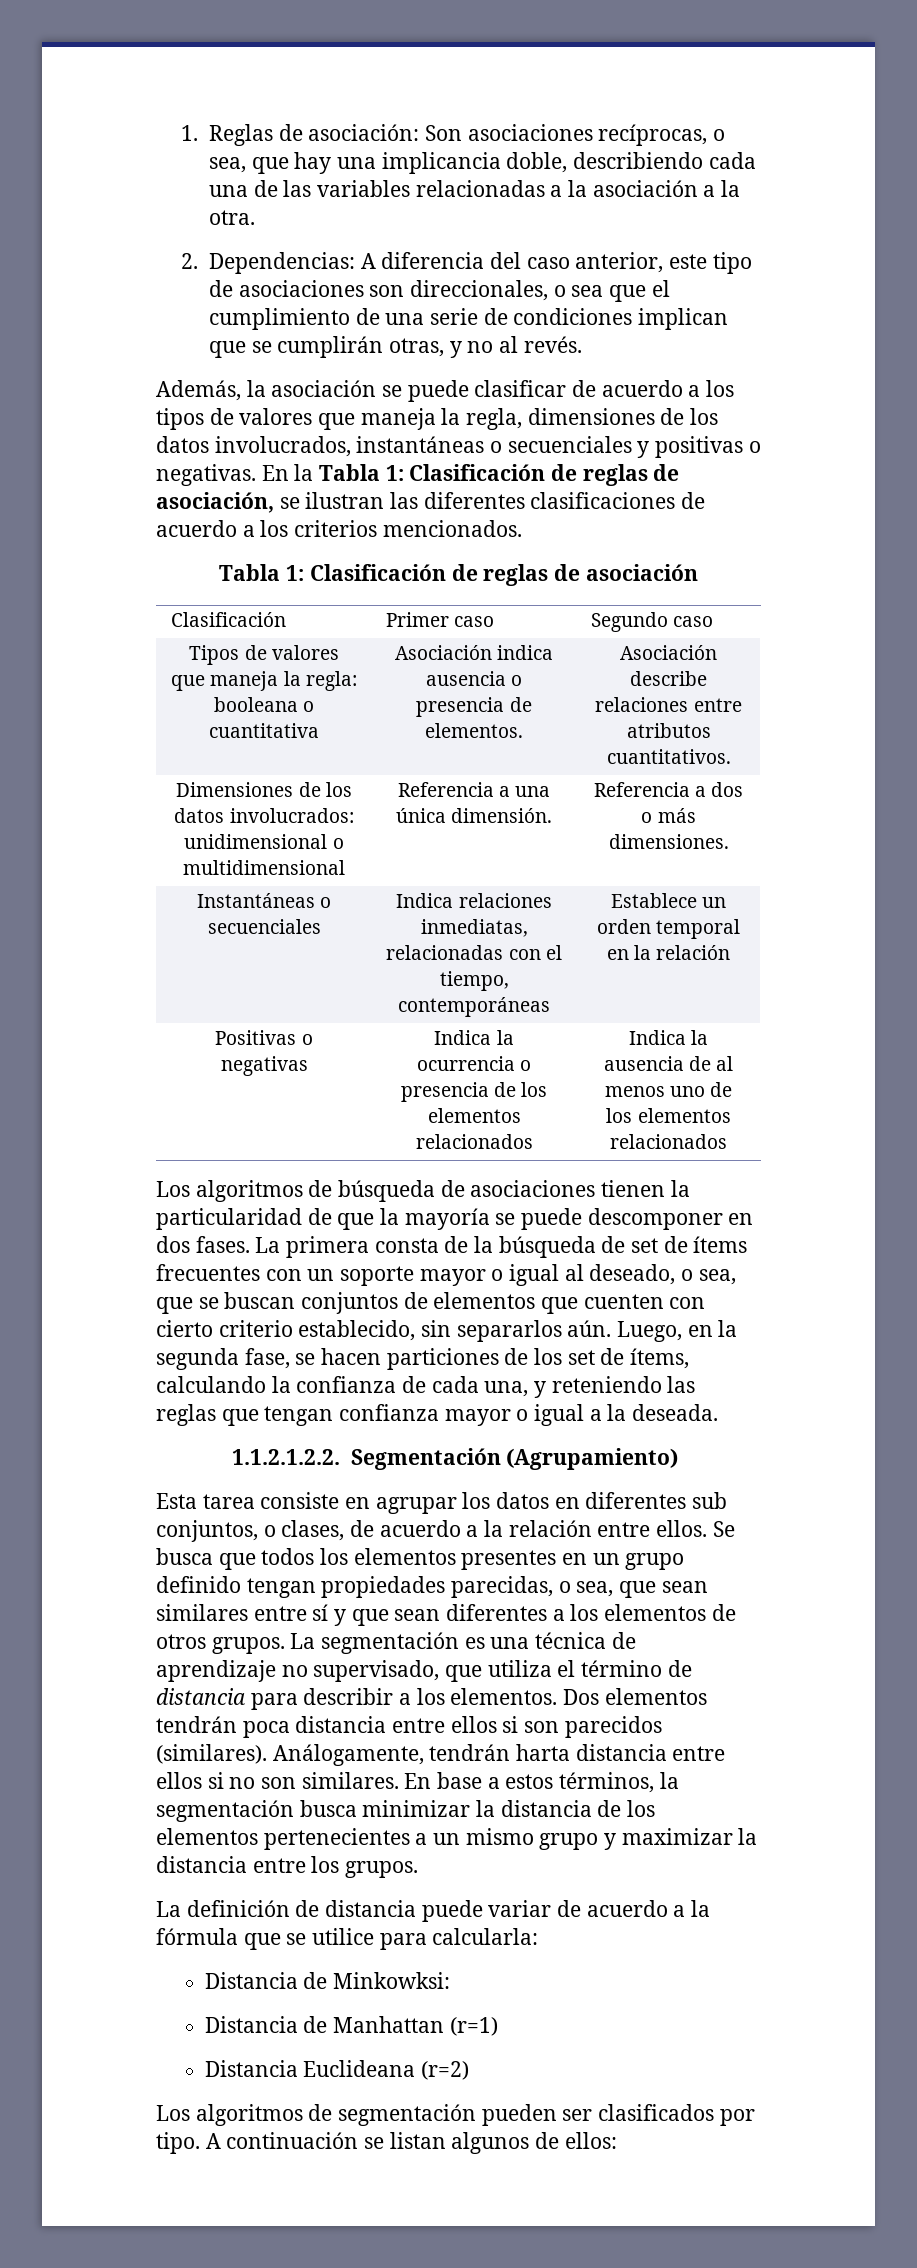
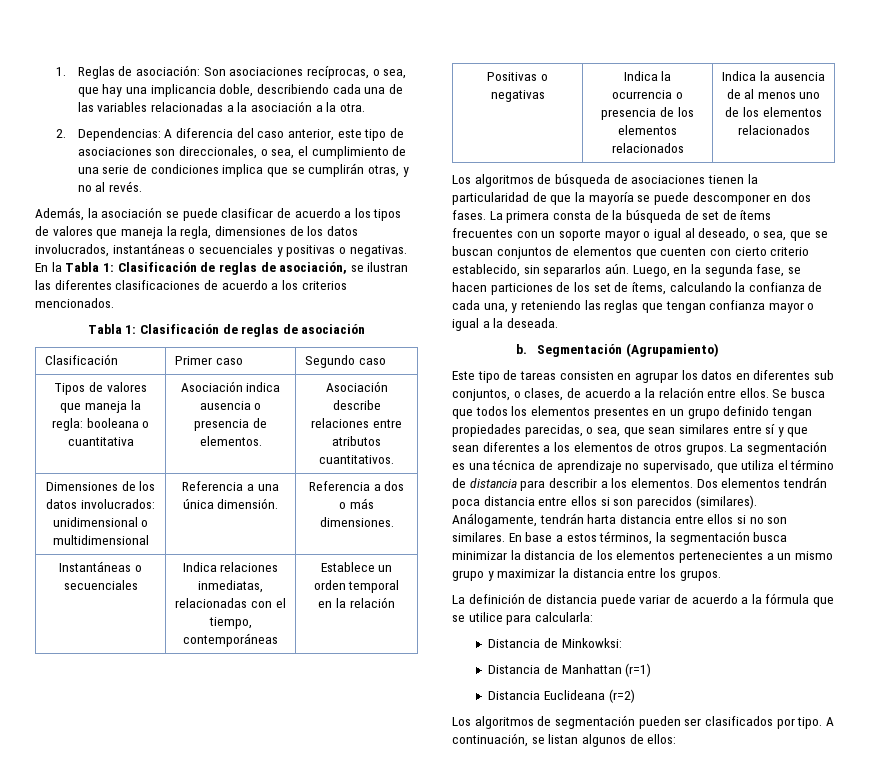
[571,285,646,302] sea que -> [271,149,295,159] sea,
[637,308,728,330] implican -> [222,164,264,177] implica
[232,1449,341,1465] 1.1.2.1.2.2. -> [516,344,528,354] b.
[156,1492,340,1509] Esta tarea consiste -> [452,370,614,383] Este tipo de tareas consisten
[226,2132,359,2149] continuación -> [452,733,528,747] continuación,

